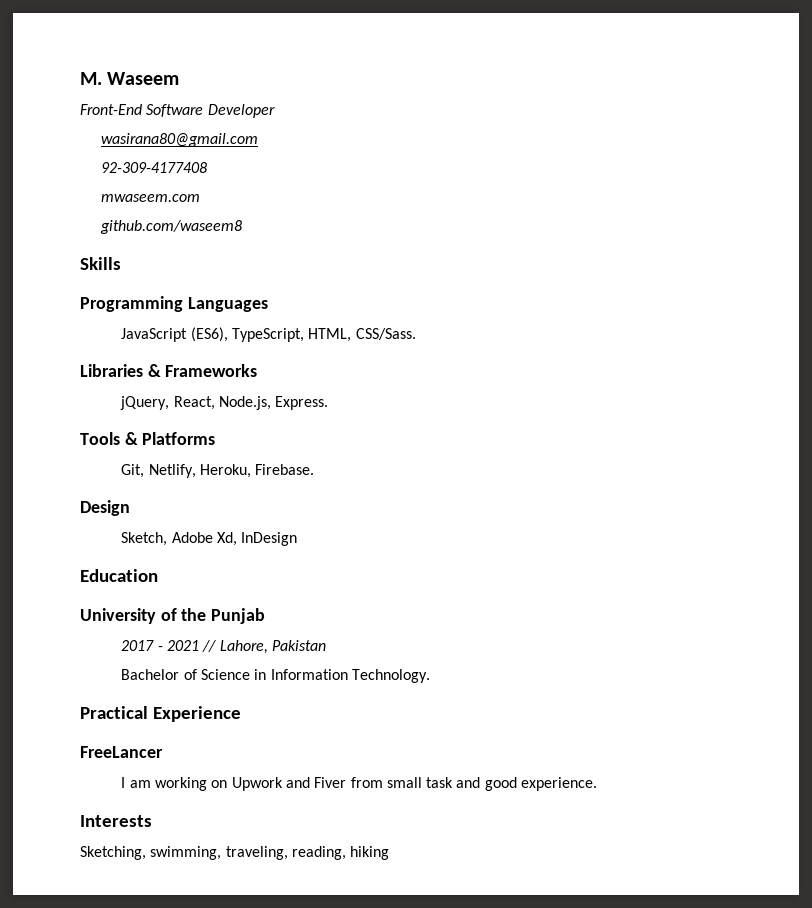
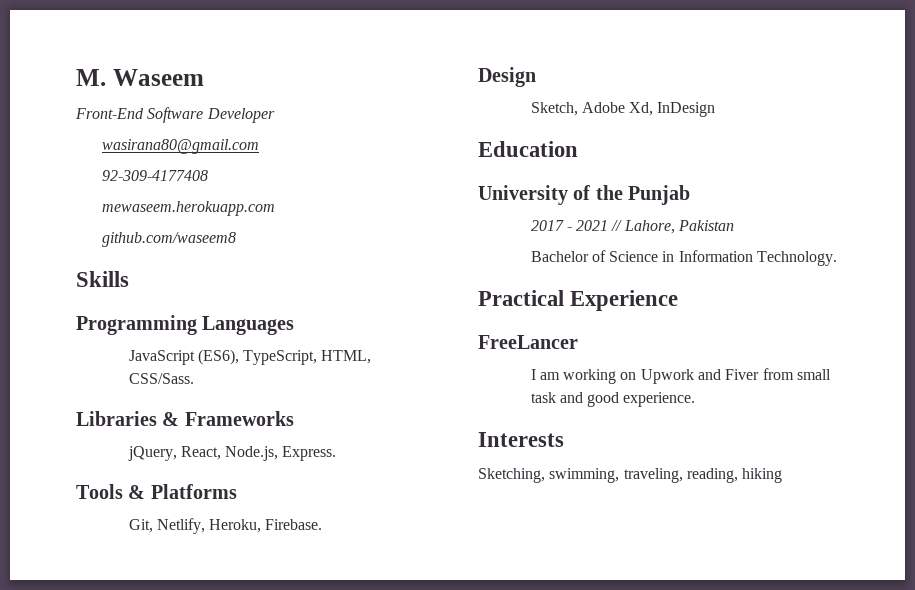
[100,194,200,202] mwaseem.com -> [102,201,276,216] mewaseem.herokuapp.com

